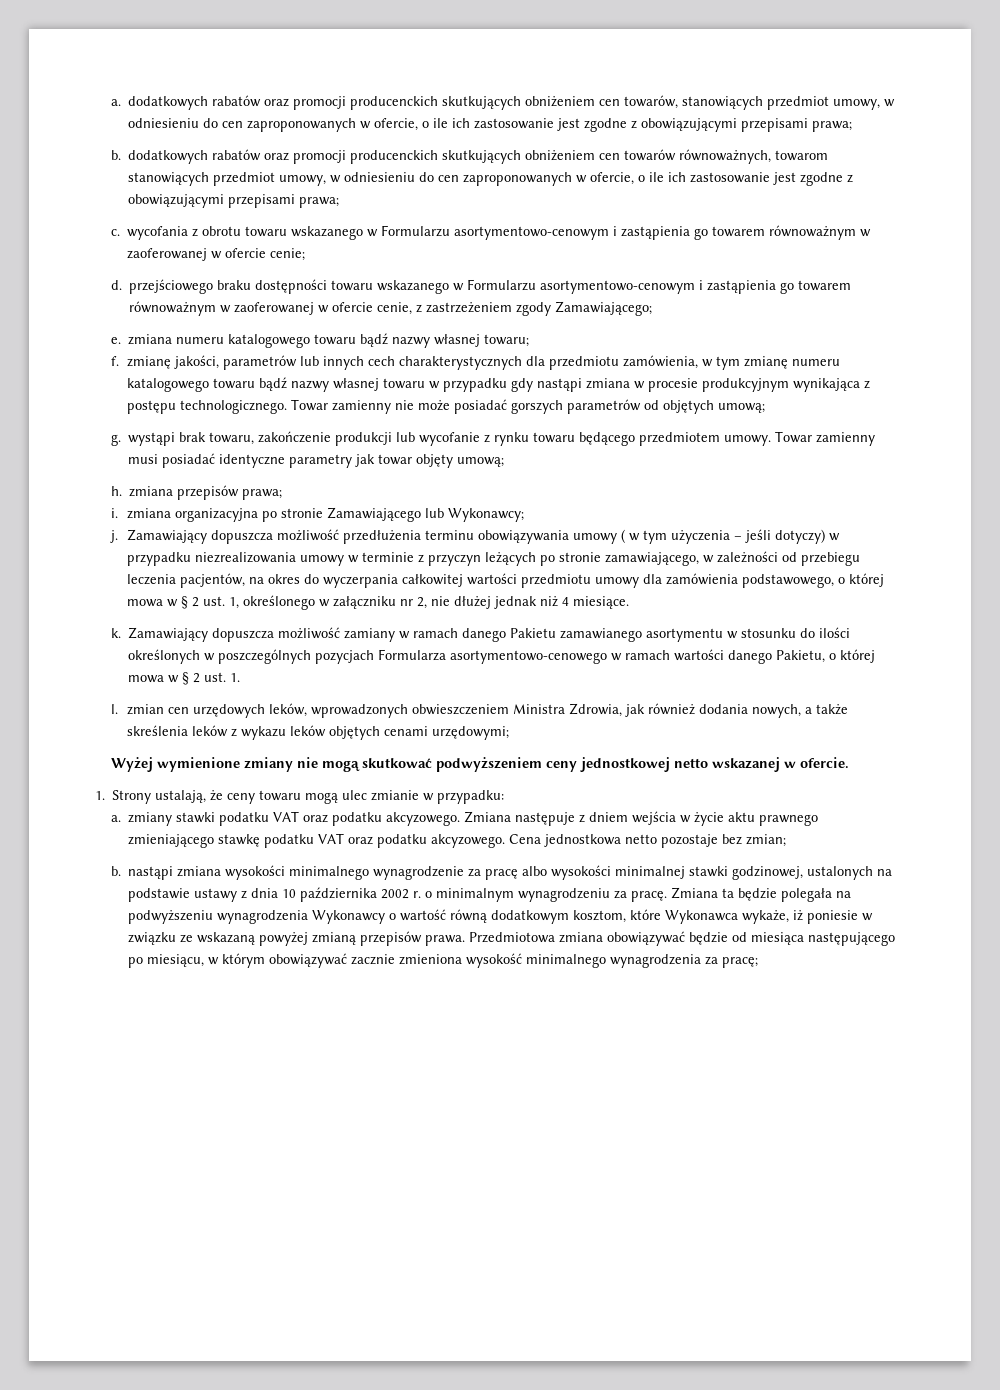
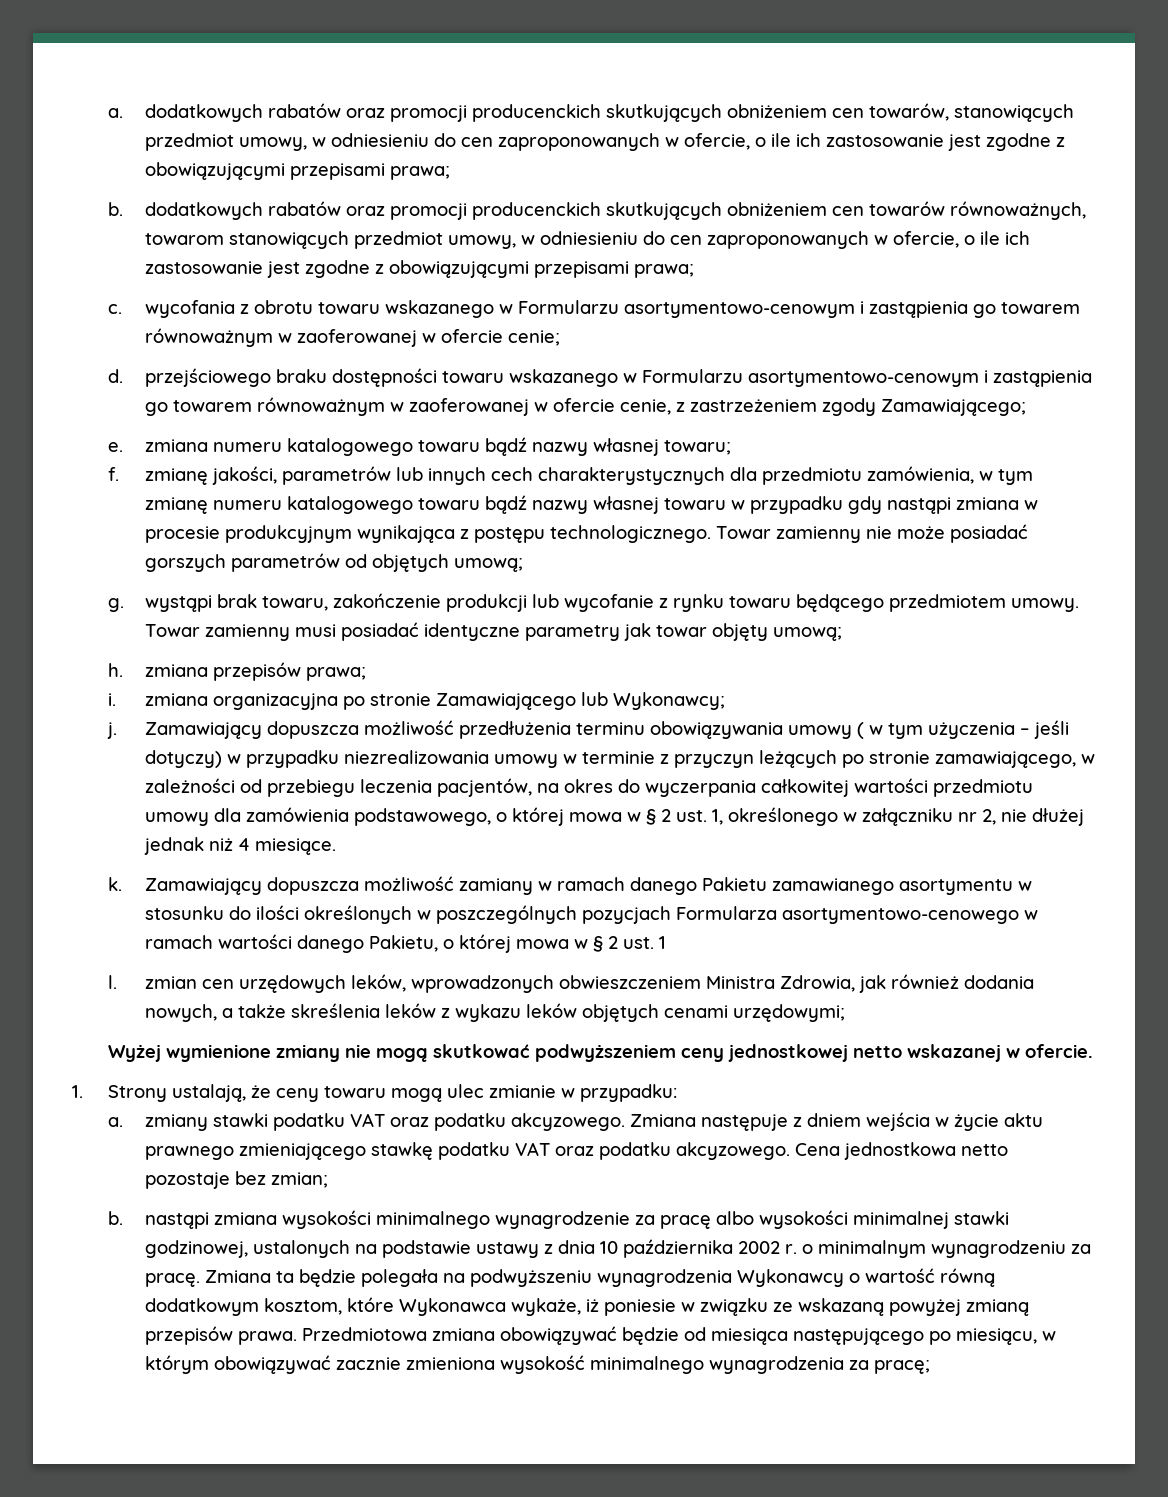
[230,673,241,682] 1. -> [658,936,666,949] 1

